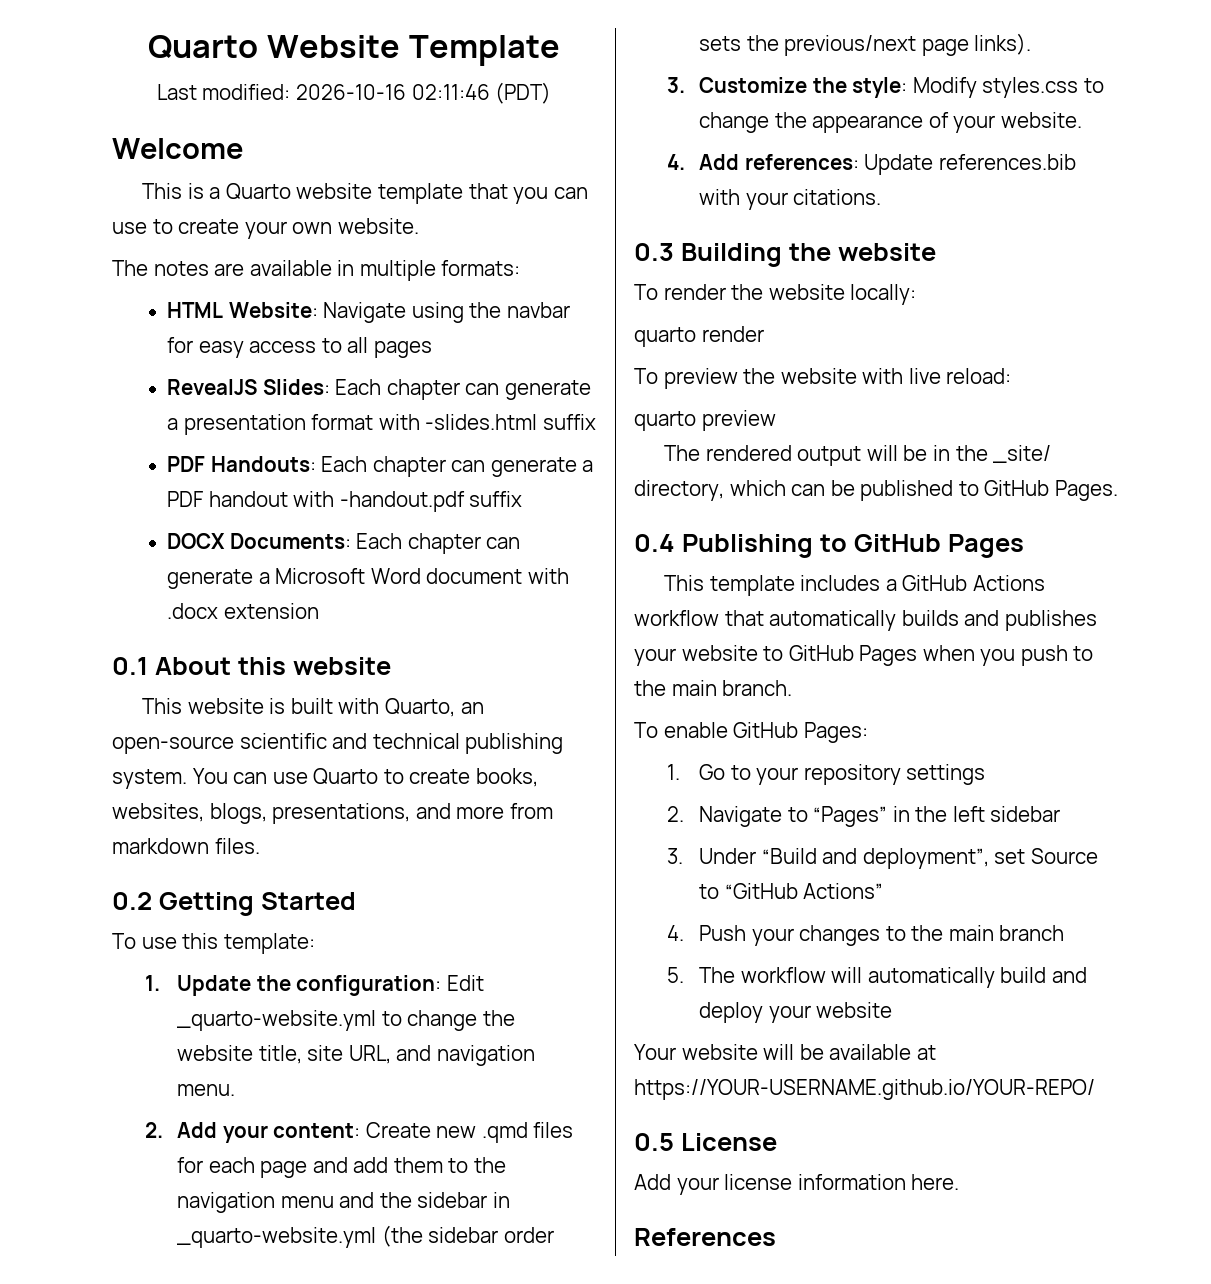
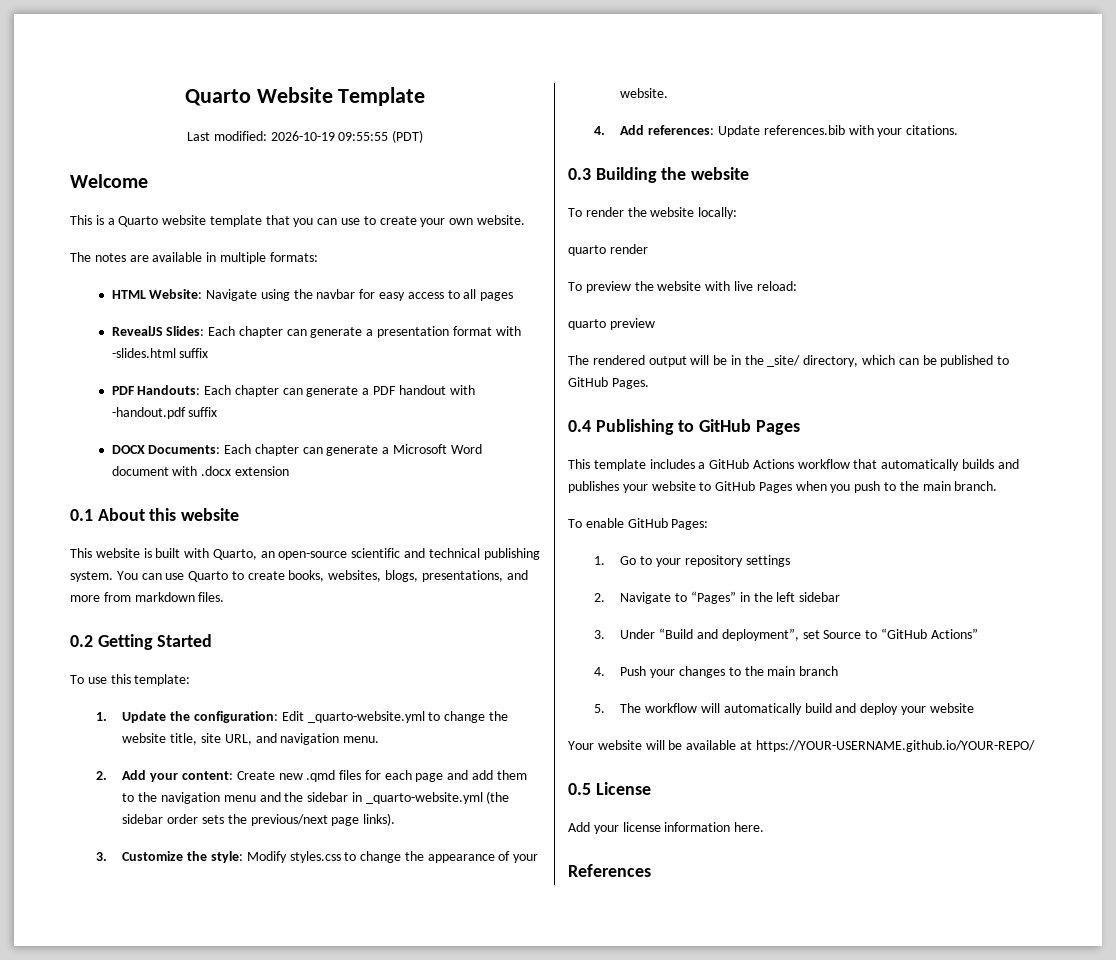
[296,84,490,100] 2026-10-16 02:11:46 -> [270,131,389,141] 2026-10-19 09:55:55

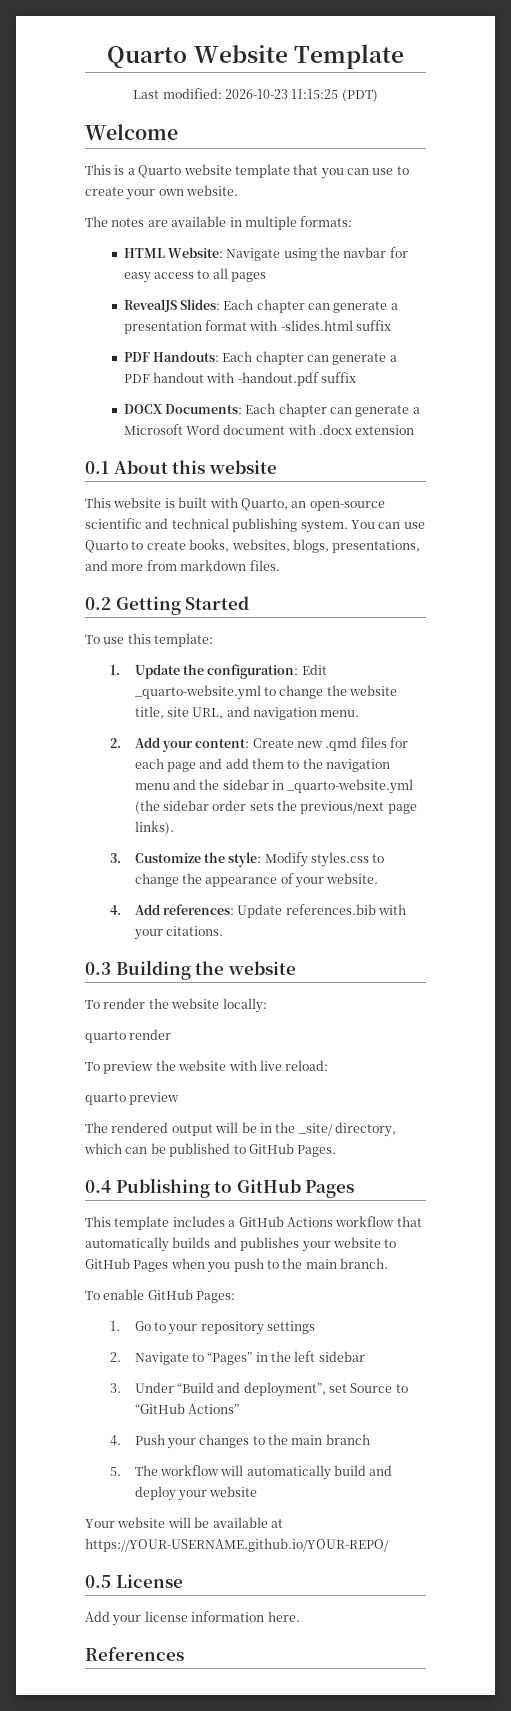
[270,131,389,141] 2026-10-19 09:55:55 -> [225,89,339,99] 2026-10-23 11:15:25

